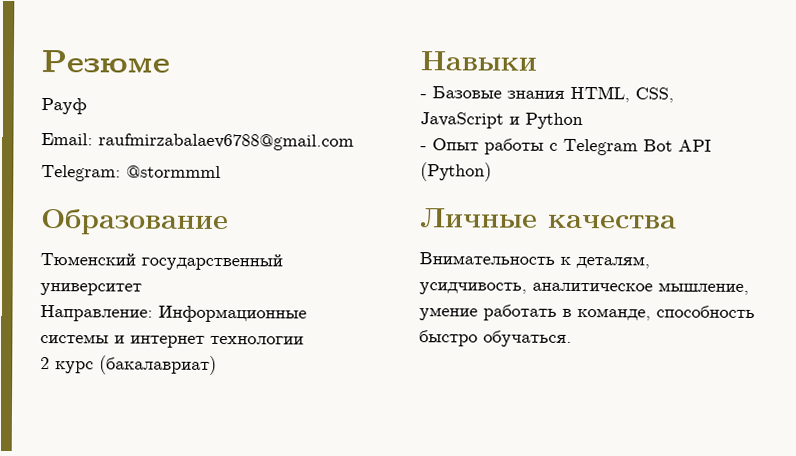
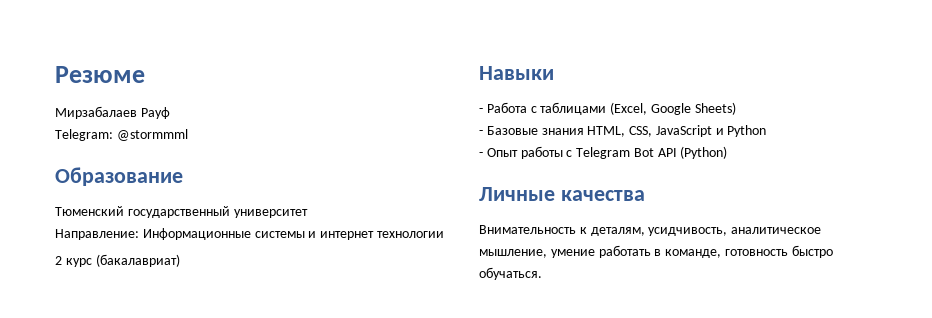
(170, 62) none -> [55,106,137,119] Мирзабалаев
[41,133,354,151] // Email: raufmirzabalaev6788@gmail.com -> (170, 113) none
(537, 60) none -> [479,102,736,115] // - Работа с таблицами (Excel, Google Sheets)
[656,305,755,318] способность -> [724,249,788,256] готовность

